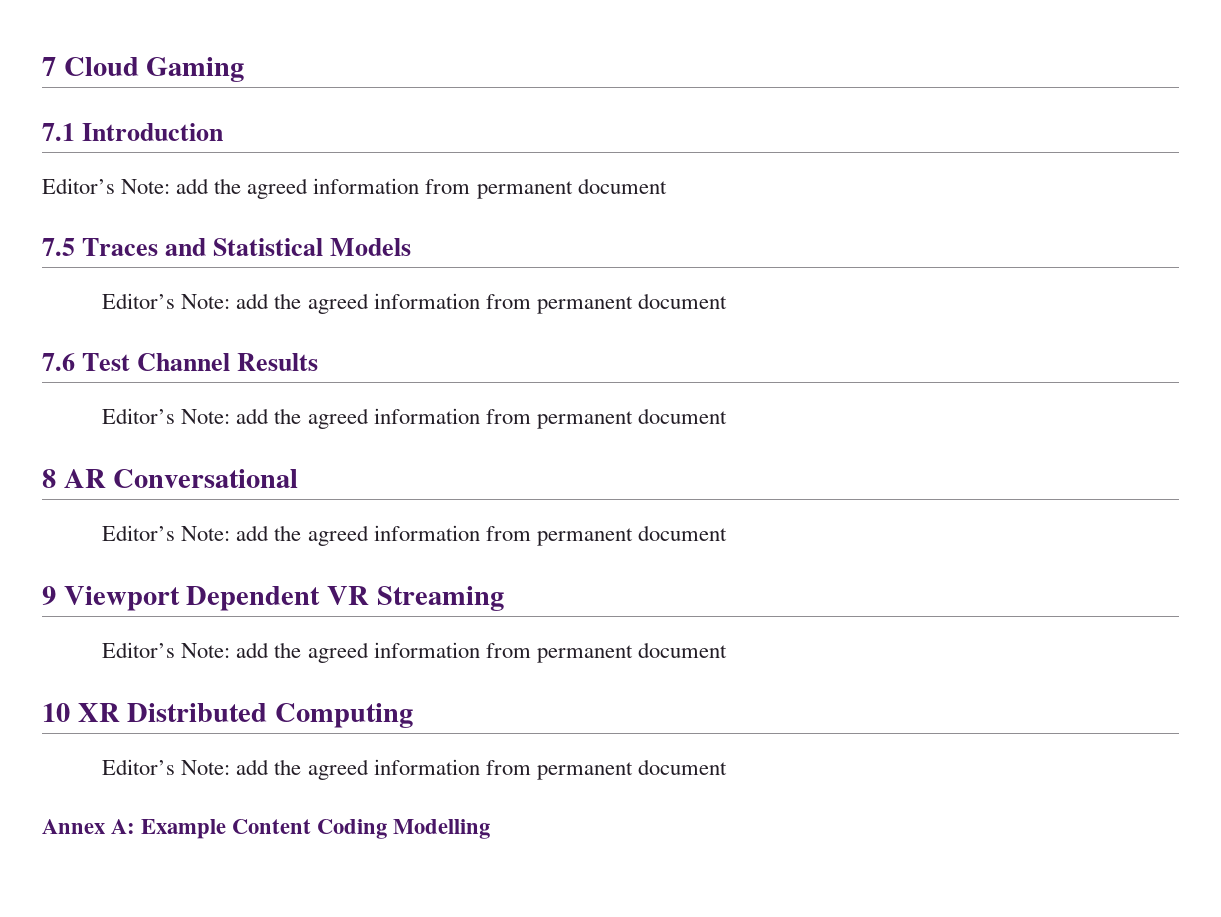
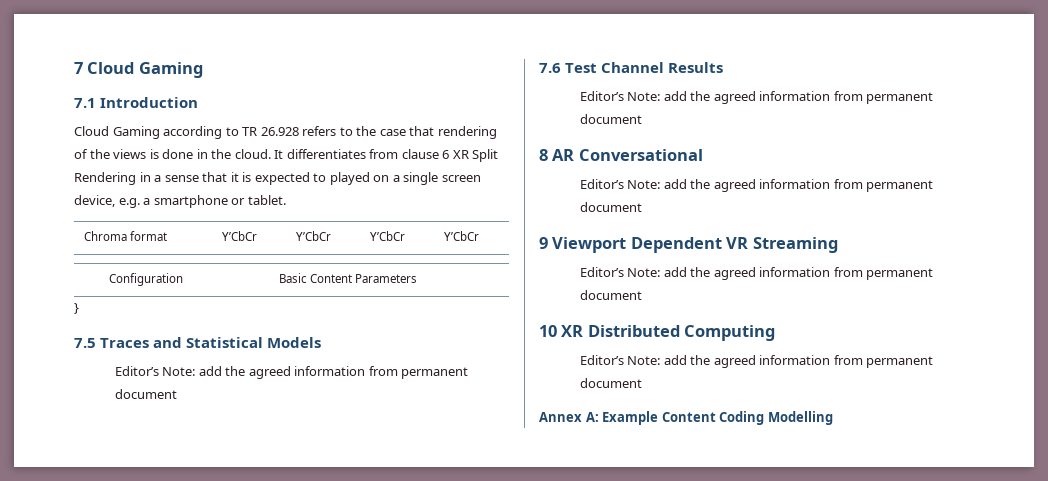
[42,178,667,199] Editor’s Note: add the agreed information from permanent document -> [74,126,497,139] [74,149,499,162] [74,172,481,185] [74,195,286,208] [84,231,168,241] [222,231,258,241] [296,231,332,241] [370,231,406,241] [444,231,480,241] [108,273,183,286] [278,273,417,283] [74,303,79,314] Cloud Gaming according to TR 26.928 refers to the case that rendering of the views is done in the cloud. It differentiates from clause 6 XR Split Rendering in a sense that it is expected to played on a single screen device, e.g. a smartphone or tablet. // Chroma format | Y’CbCr | Y’CbCr | Y’CbCr | Y’CbCr // Configuration | Basic Content Parameters // }

